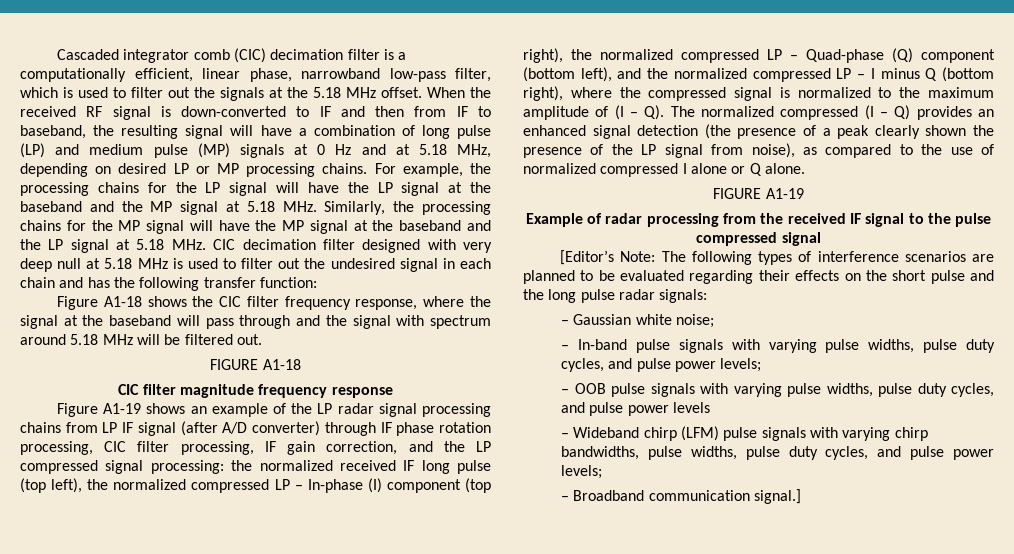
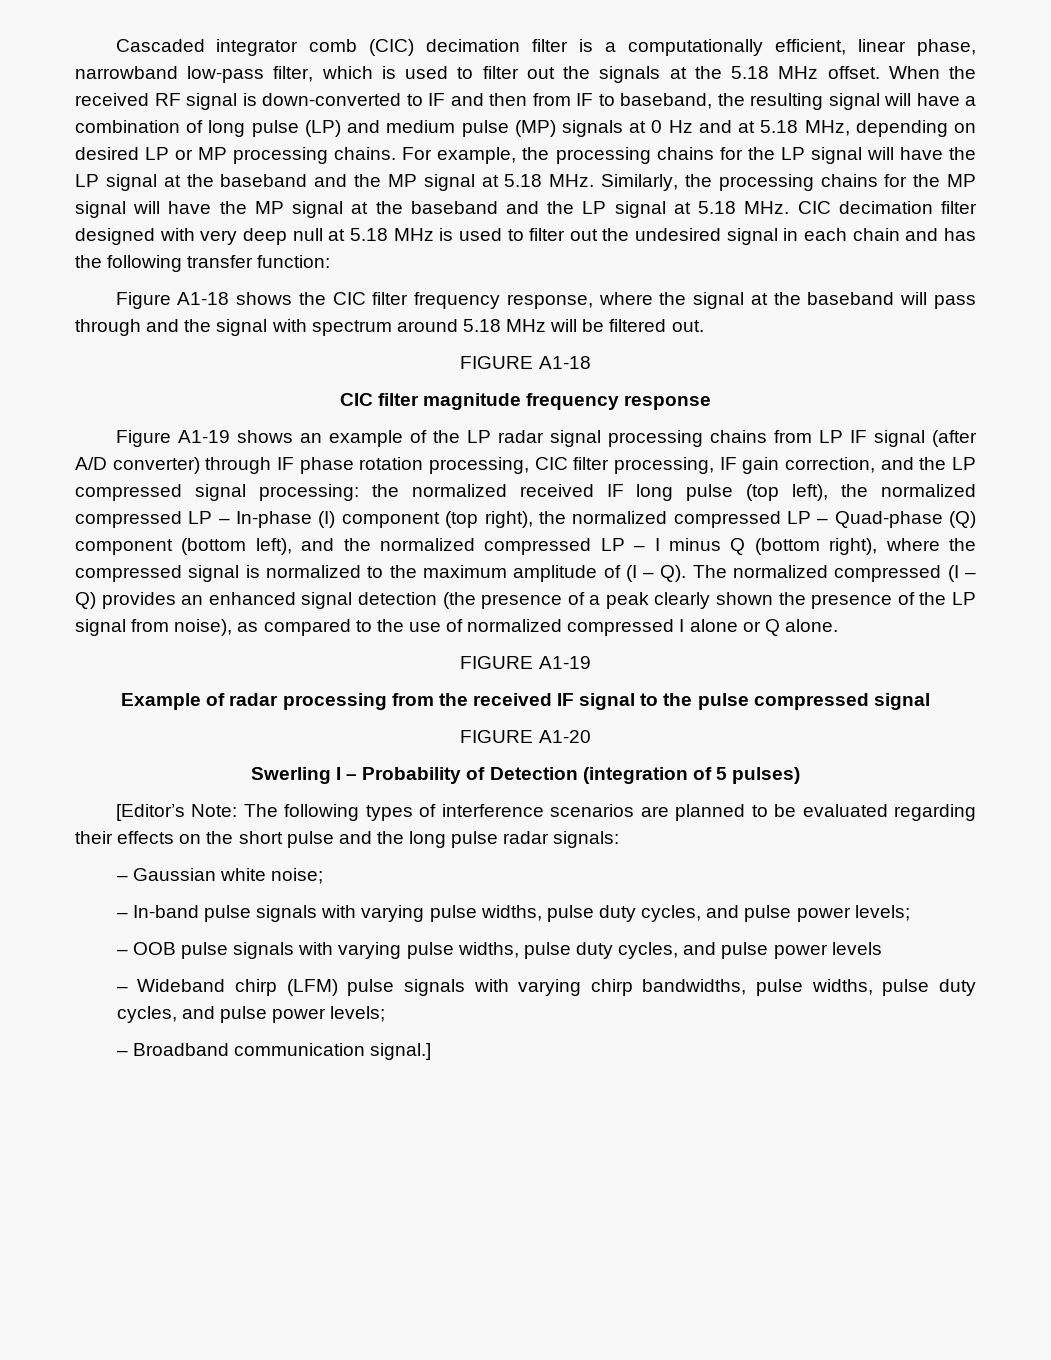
(821, 239) none -> [460,730,591,743] [250,767,801,784] // FIGURE A1-20 // Swerling I – Probability of Detection (integration of 5 pulses)

